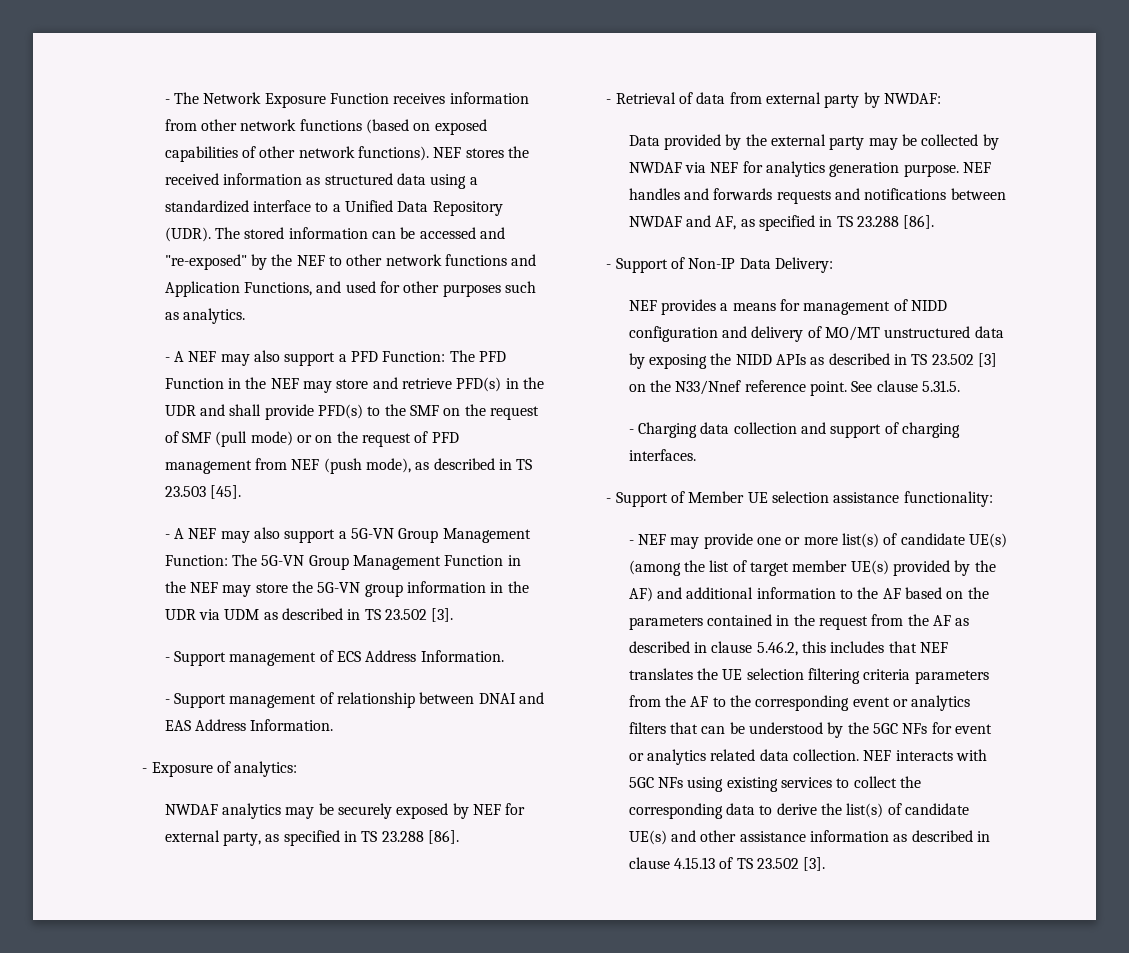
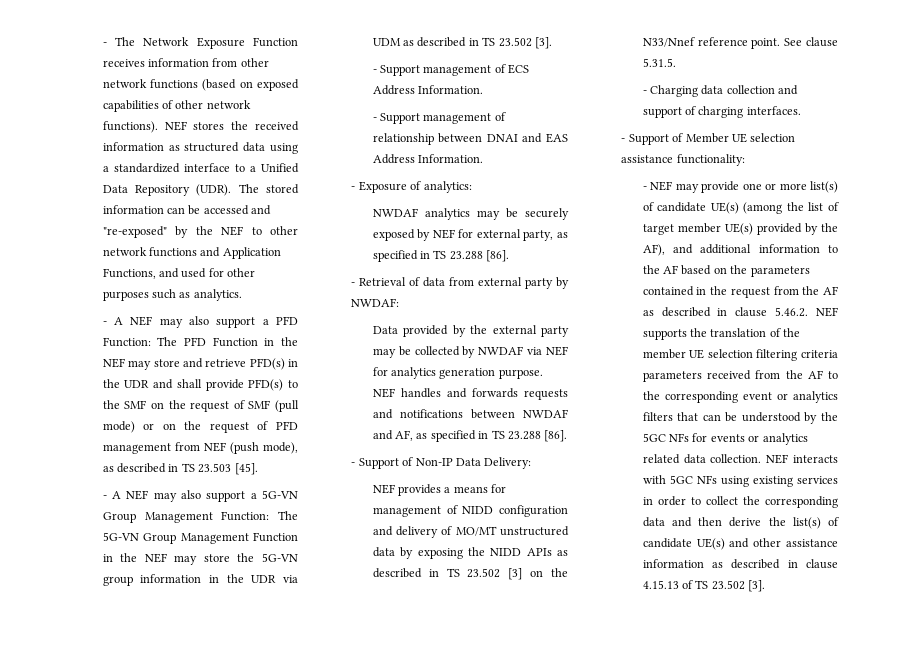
[628,587,653,602] AF) -> [642,244,665,256] AF),
[756,641,949,656] [628,668,719,680] 5.46.2, this includes that NEF translates the -> [775,307,838,317] [642,328,801,340] [642,349,686,359] 5.46.2. NEF supports the translation of the member
(989, 677) none -> [706,370,751,380] received
[955,724,993,734] event -> [710,434,745,442] events
(833, 782) none -> [642,496,686,506] in order
[759,805,773,815] to -> [671,517,723,527] and then

